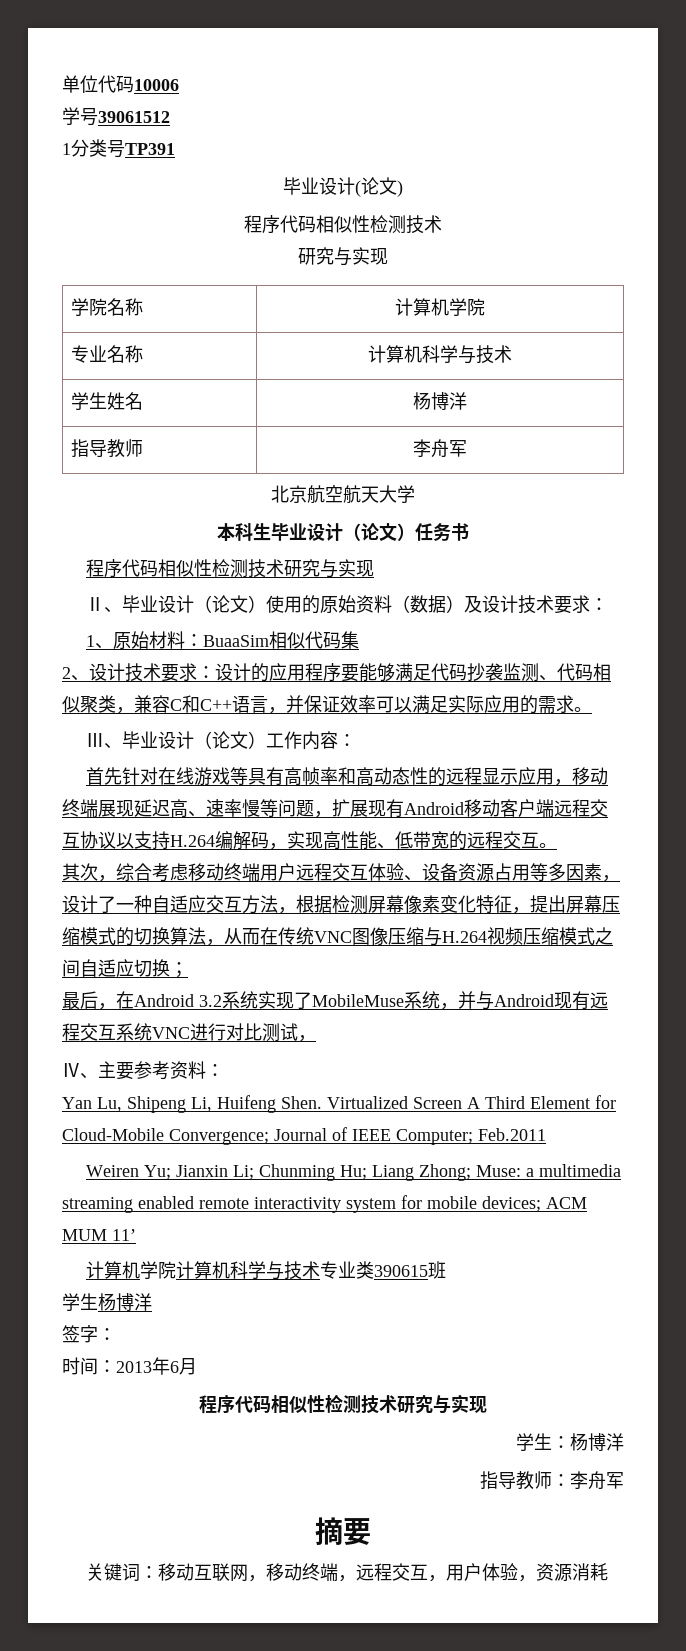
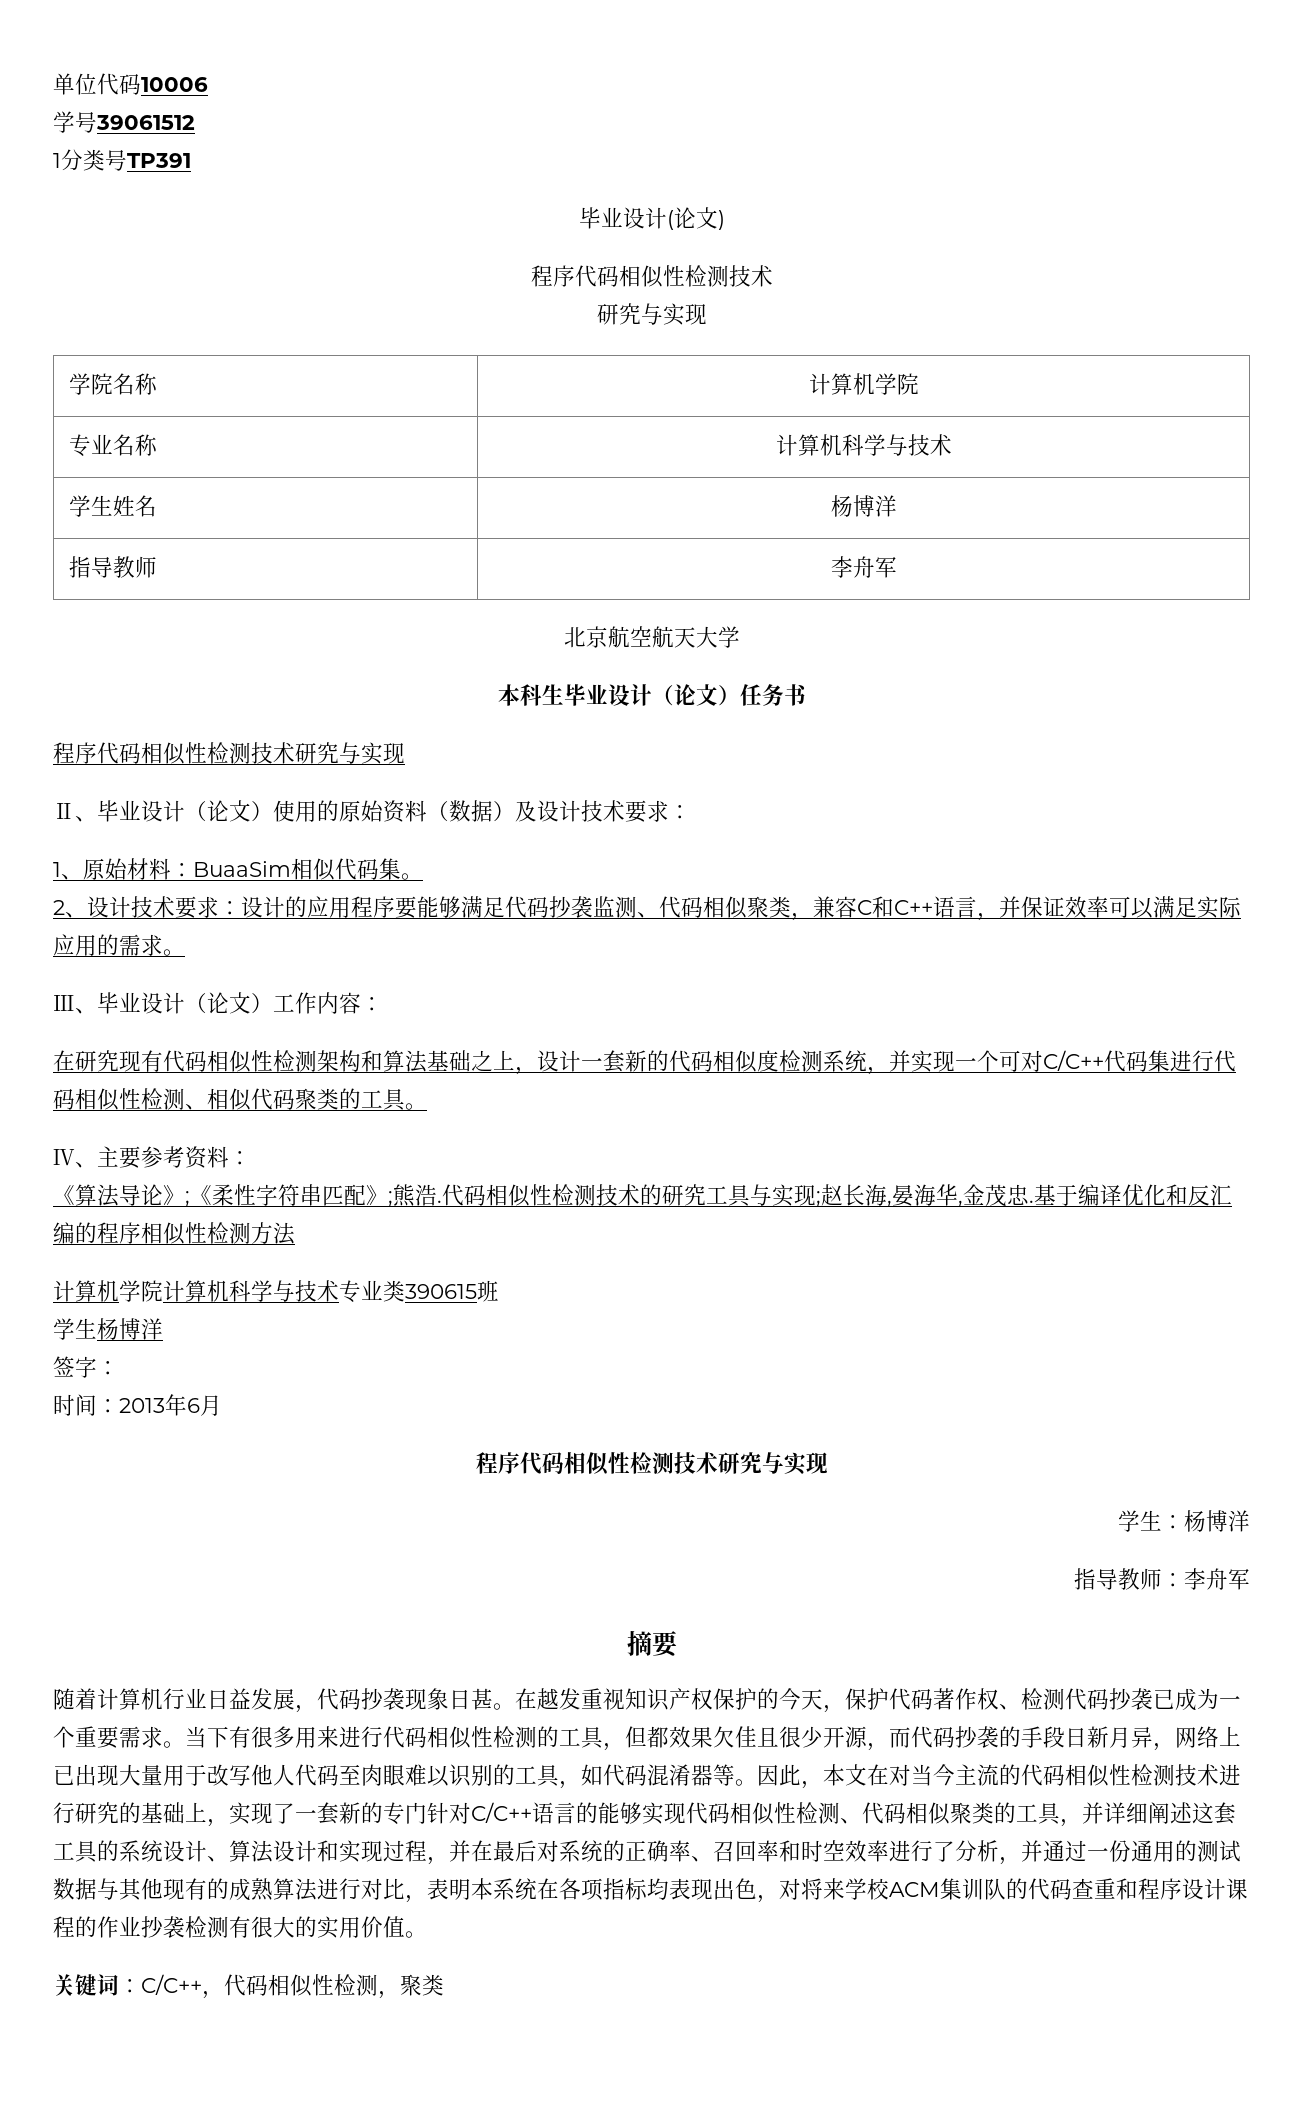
(359, 640) none -> [401,873,423,880] 。
[85,767,608,786] [62,799,608,818] [62,831,557,850] [62,863,620,882] [62,895,620,914] [62,927,613,946] [62,959,188,978] [62,991,608,1010] [62,1023,316,1042] 首先针对在线游戏等具有高帧率和高动态性的远程显示应用，移动终端展现延迟高、速率慢等问题，扩展现有Android移动客户端远程交互协议以支持H.264编解码，实现高性能、低带宽的远程交互。 // 其次，综合考虑移动终端用户远程交互体验、设备资源占用等多因素，设计了一种自适应交互方法，根据检测屏幕像素变化特征，提出屏幕压缩模式的切换算法，从而在传统VNC图像压缩与H.264视频压缩模式之间自适应切换； // 最后，在Android 3.2系统实现了MobileMuse系统，并与Android现有远程交互系统VNC进行对比测试， -> [53,1050,1236,1075] [53,1088,427,1111] 在研究现有代码相似性检测架构和算法基础之上，设计一套新的代码相似度检测系统，并实现一个可对C/C++代码集进行代码相似性检测、相似代码聚类的工具。
[62,1095,616,1113] [62,1127,546,1145] [85,1164,621,1181] [62,1195,587,1213] [62,1229,136,1241] Yan Lu, Shipeng Li, Huifeng Shen. Virtualized Screen A Third Element for Cloud-Mobile Convergence; Journal of IEEE Computer; Feb.2011 // Weiren Yu; Jianxin Li; Chunming Hu; Liang Zhong; Muse: a multimedia streaming enabled remote interactivity system for mobile devices; ACM MUM 11’ -> [53,1184,1232,1207] [53,1222,295,1245] 《算法导论》;《柔性字符串匹配》;熊浩.代码相似性检测技术的研究工具与实现;赵长海,晏海华,金茂忠.基于编译优化和反汇编的程序相似性检测方法
[85,1563,608,1582] 关键词：移动互联网，移动终端，远程交互，用户体验，资源消耗 -> [53,1688,1241,1713] [53,1726,1241,1751] [53,1764,1241,1789] [53,1802,1236,1827] [53,1840,1241,1865] [53,1878,1248,1903] [53,1916,427,1939] [53,1974,444,1999] 随着计算机行业日益发展，代码抄袭现象日甚。在越发重视知识产权保护的今天，保护代码著作权、检测代码抄袭已成为一个重要需求。当下有很多用来进行代码相似性检测的工具，但都效果欠佳且很少开源，而代码抄袭的手段日新月异，网络上已出现大量用于改写他人代码至肉眼难以识别的工具，如代码混淆器等。因此，本文在对当今主流的代码相似性检测技术进行研究的基础上，实现了一套新的专门针对C/C++语言的能够实现代码相似性检测、代码相似聚类的工具，并详细阐述这套工具的系统设计、算法设计和实现过程，并在最后对系统的正确率、召回率和时空效率进行了分析，并通过一份通用的测试数据与其他现有的成熟算法进行对比，表明本系统在各项指标均表现出色，对将来学校ACM集训队的代码查重和程序设计课程的作业抄袭检测有很大的实用价值。 // 关键词：C/C++，代码相似性检测，聚类

